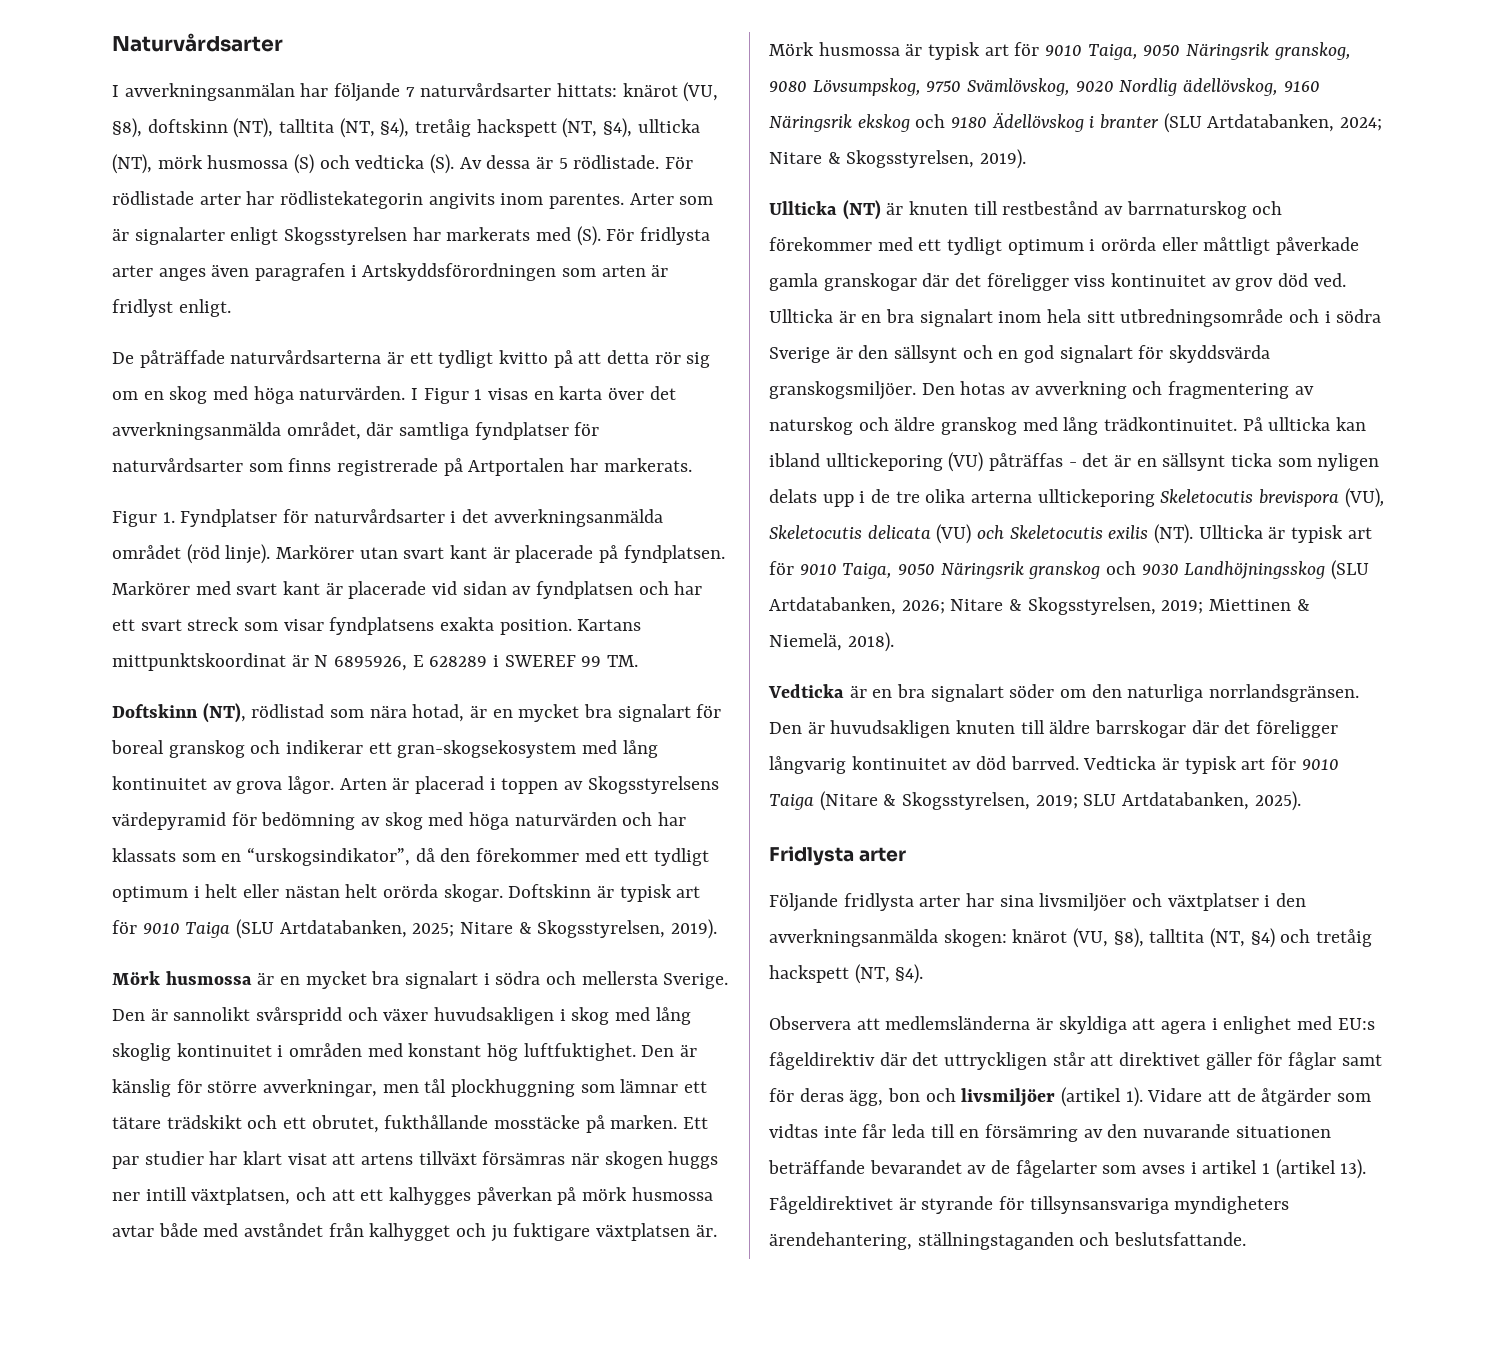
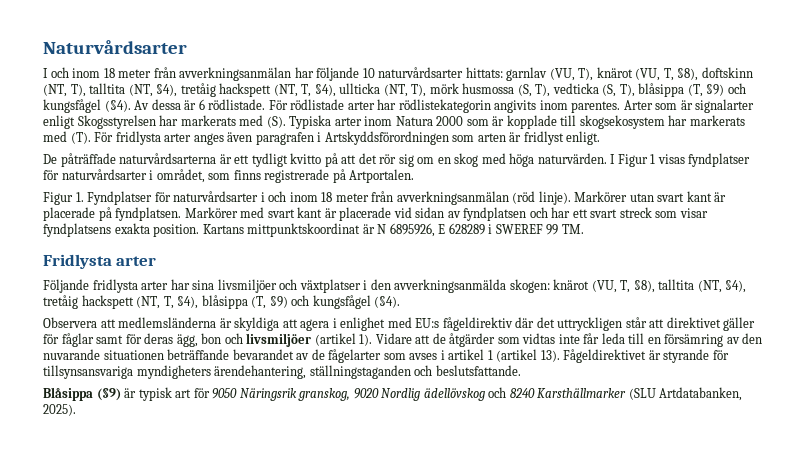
(119, 91) none -> [50,67,176,78] och inom 18 meter från
[405,87,415,97] 7 -> [362,68,375,78] 10
[622,82,719,102] knärot (VU, -> [506,67,674,81] garnlav (VU, T), knärot (VU, T,
[233,118,598,138] (NT), talltita (NT, §4), tretåig hackspett (NT, -> [43,83,312,97] (NT, T), talltita (NT, §4), tretåig hackspett (NT, T,
[112,154,455,174] (NT), mörk husmossa (S) och vedticka (S). -> [383,83,746,97] [43,99,131,113] (NT, T), mörk husmossa (S, T), vedticka (S, T), blåsippa (T, §9) och kungsfågel (§4).
[558,158,568,169] 5 -> [198,99,205,110] 6
(601, 236) none -> [289,115,745,129] [43,131,91,144] Typiska arter inom Natura 2000 som är kopplade till skogsekosystem har markerats med (T).
[607,350,650,364] detta -> [358,153,377,164] det
[533,386,676,400] [112,422,470,440] en karta över det avverkningsanmälda området, där samtliga -> (685, 159) none
(243, 465) none -> [149,169,205,183] i området,
[468,458,692,476] Artportalen har markerats. -> [349,169,415,183] Artportalen.
[462,509,663,527] [112,545,181,559] det avverkningsanmälda området -> [268,191,509,205] och inom 18 meter från avverkningsanmälan
[112,703,722,723] [111,740,658,758] [112,776,719,794] [112,812,687,830] [112,847,710,866] [112,884,701,902] [112,919,718,939] [112,971,729,989] [112,1007,691,1025] [112,1043,698,1061] [112,1079,708,1097] [112,1115,709,1133] [112,1151,719,1169] [112,1187,713,1205] [112,1223,717,1242] [769,42,1351,60] [769,78,1320,96] [769,112,1383,133] [769,149,1027,169] [769,200,1283,220] [769,237,1360,255] [769,273,1346,291] [769,309,1382,327] [769,345,1271,363] [769,381,1314,400] [769,417,1367,435] [769,452,1380,472] [769,488,1385,508] [769,524,1372,544] [769,560,1370,580] [769,597,1310,615] [769,632,894,652] [768,684,1360,702] [769,720,1339,738] [769,756,1339,774] [769,791,1301,811] // Doftskinn (NT), rödlistad som nära hotad, är en mycket bra signalart för boreal granskog och indikerar ett gran-skogsekosystem med lång kontinuitet av grova lågor. Arten är placerad i toppen av Skogsstyrelsens värdepyramid för bedömning av skog med höga naturvärden och har klassats som en “urskogsindikator”, då den förekommer med ett tydligt optimum i helt eller nästan helt orörda skogar. Doftskinn är typisk art för 9010 Taiga (SLU Artdatabanken, 2025; Nitare & Skogsstyrelsen, 2019). // Mörk husmossa är en mycket bra signalart i södra och mellersta Sverige. Den är sannolikt svårspridd och växer huvudsakligen i skog med lång skoglig kontinuitet i områden med konstant hög luftfuktighet. Den är känslig för större avverkningar, men tål plockhuggning som lämnar ett tätare trädskikt och ett obrutet, fukthållande mosstäcke på marken. Ett par studier har klart visat att artens tillväxt försämras när skogen huggs ner intill växtplatsen, och att ett kalhygges påverkan på mörk husmossa avtar både med avståndet från kalhygget och ju fuktigare växtplatsen är. Mörk husmossa är typisk art för 9010 Taiga, 9050 Näringsrik granskog, 9080 Lövsumpskog, 9750 Svämlövskog, 9020 Nordlig ädellövskog, 9160 Näringsrik ekskog och 9180 Ädellövskog i branter (SLU Artdatabanken, 2024; Nitare & Skogsstyrelsen, 2019). // Ullticka (NT) är knuten till restbestånd av barrnaturskog och förekommer med ett tydligt optimum i orörda eller måttligt påverkade gamla granskogar där det föreligger viss kontinuitet av grov död ved. Ullticka är en bra signalart inom hela sitt utbredningsområde och i södra Sverige är den sällsynt och en god signalart för skyddsvärda granskogsmiljöer. Den hotas av avverkning och fragmentering av naturskog och äldre granskog med lång trädkontinuitet. På ullticka kan ibland ulltickeporing (VU) påträffas - det är en sällsynt ticka som nyligen delats upp i de tre olika arterna ulltickeporing Skeletocutis brevispora (VU), Skeletocutis delicata (VU) och Skeletocutis exilis (NT). Ullticka är typisk art för 9010 Taiga, 9050 Näringsrik granskog och 9030 Landhöjningsskog (SLU Artdatabanken, 2026; Nitare & Skogsstyrelsen, 2019; Miettinen & Niemelä, 2018). // Vedticka är en bra signalart söder om den naturliga norrlandsgränsen. Den är huvudsakligen knuten till äldre barrskogar där det föreligger långvarig kontinuitet av död barrved. Vedticka är typisk art för 9010 Taiga (Nitare & Skogsstyrelsen, 2019; SLU Artdatabanken, 2025). -> (584, 229) none
(1109, 938) none -> [620,280,631,293] T,
[1250,928,1373,948] [769,964,924,984] §4) och tretåig hackspett (NT, §4). -> [725,280,747,293] [43,295,401,309] §4), tretåig hackspett (NT, T, §4), blåsippa (T, §9) och kungsfågel (§4).
(1247, 1239) none -> [43,387,743,401] [43,404,76,416] // Blåsippa (§9) är typisk art för 9050 Näringsrik granskog, 9020 Nordlig ädellövskog och 8240 Karsthällmarker (SLU Artdatabanken, 2025).

